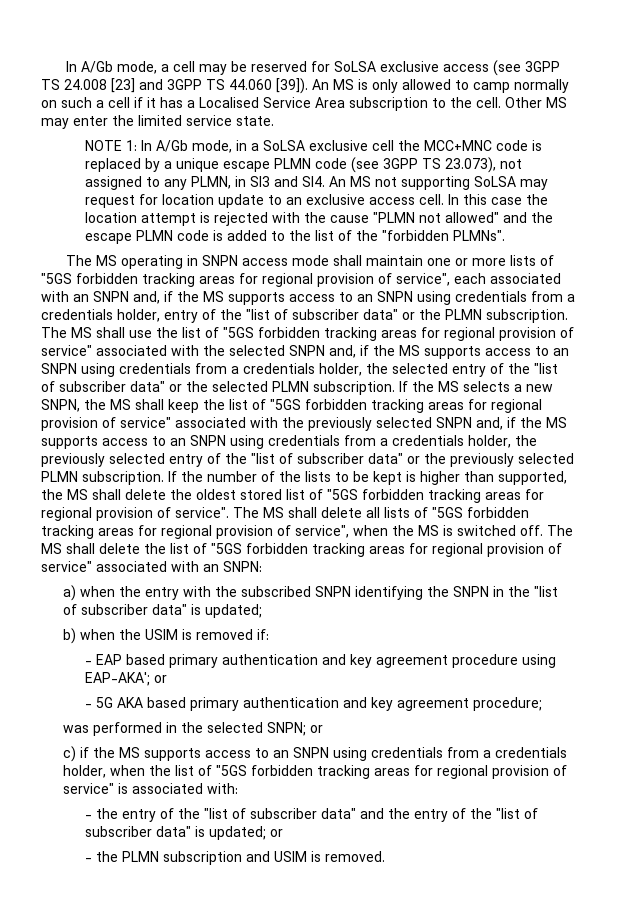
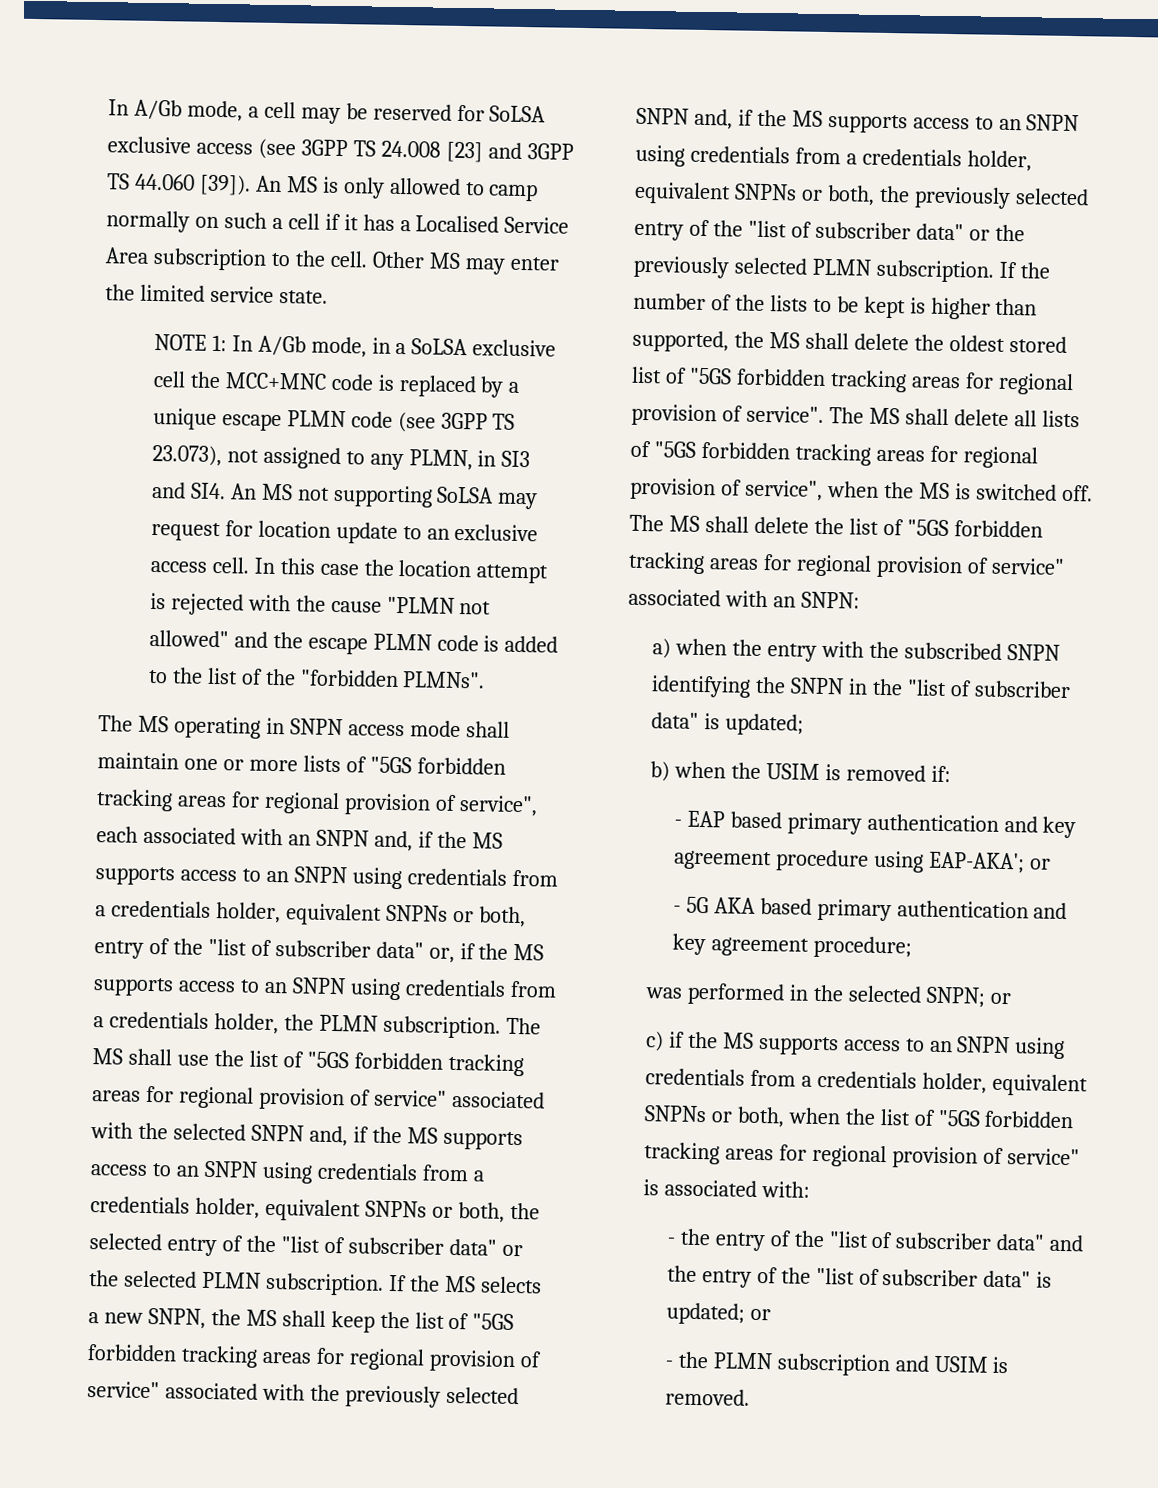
[164,309,415,323] entry of the "list of subscriber data" or -> [285,903,526,928] [94,937,545,963] [93,977,557,1001] [93,1011,279,1035] equivalent SNPNs or both, entry of the "list of subscriber data" or, if the MS supports access to an SNPN using credentials from a credentials holder,
(362, 369) none -> [264,1198,505,1223] equivalent SNPNs or both,
(511, 441) none -> [634,181,875,206] equivalent SNPNs or both,
(106, 771) none -> [991,1073,1088,1097] [643,1105,785,1128] equivalent SNPNs or both,

